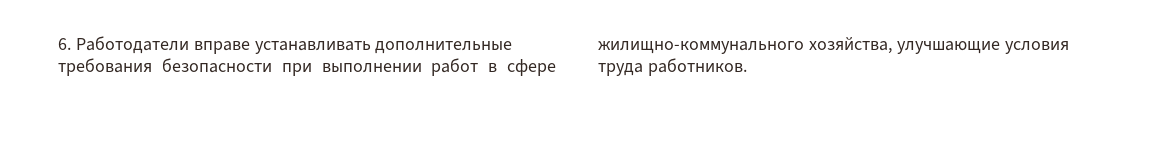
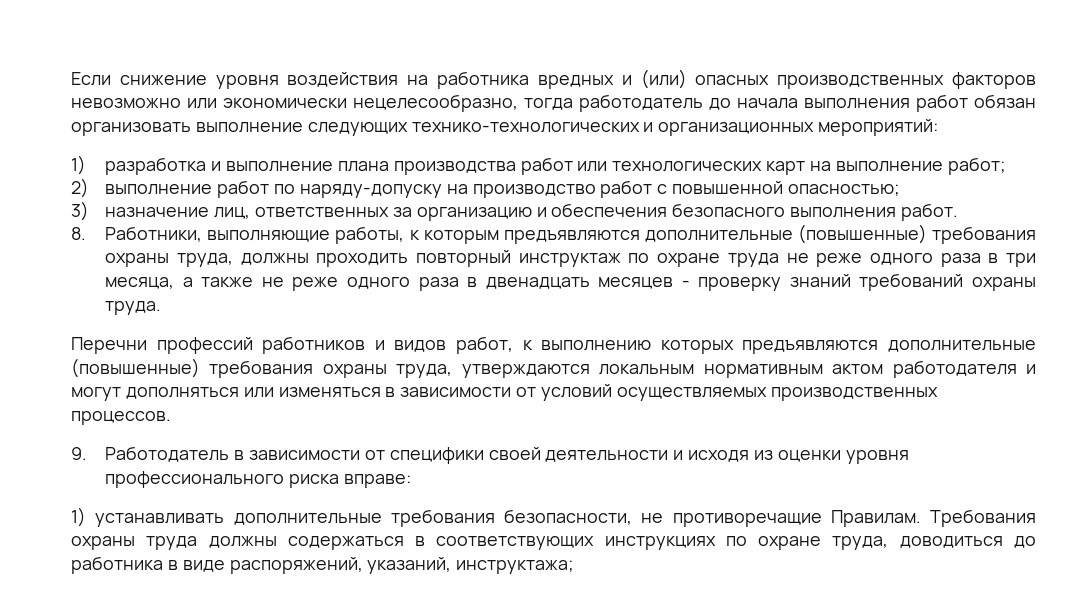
[58,36,513,54] [58,58,556,76] [598,37,1069,54] [598,58,747,76] 6. Работодатели вправе устанавливать дополнительные требования безопасности при выполнении работ в сфере жилищно-коммунального хозяйства, улучшающие условия труда работников. -> [71,69,1037,89] [71,94,1036,112] [71,119,939,136] [71,155,1006,175] [71,178,900,198] [71,201,958,221] [71,224,1036,244] [105,250,1036,267] [105,273,1037,291] [105,301,162,315] [71,336,1036,354] [71,358,1036,378] [71,384,938,401] [71,411,171,425] [71,446,909,464] [105,471,411,488] [71,507,1036,527] [71,536,1036,550] [71,556,575,574] Если снижение уровня воздействия на работника вредных и (или) опасных производственных факторов невозможно или экономически нецелесообразно, тогда работодатель до начала выполнения работ обязан организовать выполнение следующих технико-технологических и организационных мероприятий: // 1) разработка и выполнение плана производства работ или технологических карт на выполнение работ; // 2) выполнение работ по наряду-допуску на производство работ с повышенной опасностью; // 3) назначение лиц, ответственных за организацию и обеспечения безопасного выполнения работ. // 8. Работники, выполняющие работы, к которым предъявляются дополнительные (повышенные) требования охраны труда, должны проходить повторный инструктаж по охране труда не реже одного раза в три месяца, а также не реже одного раза в двенадцать месяцев - проверку знаний требований охраны труда. // Перечни профессий работников и видов работ, к выполнению которых предъявляются дополнительные (повышенные) требования охраны труда, утверждаются локальным нормативным актом работодателя и могут дополняться или изменяться в зависимости от условий осуществляемых производственных процессов. // 9. Работодатель в зависимости от специфики своей деятельности и исходя из оценки уровня профессионального риска вправе: // 1) устанавливать дополнительные требования безопасности, не противоречащие Правилам. Требования охраны труда должны содержаться в соответствующих инструкциях по охране труда, доводиться до работника в виде распоряжений, указаний, инструктажа;

